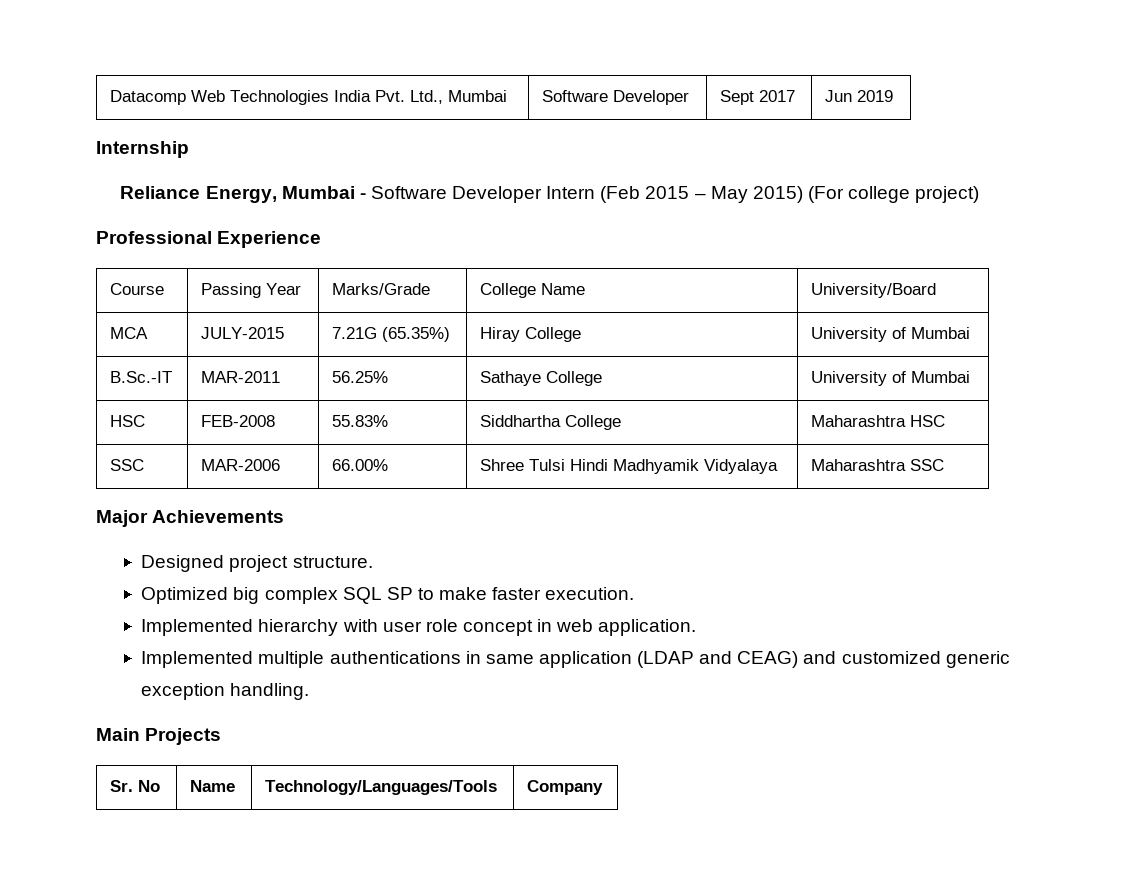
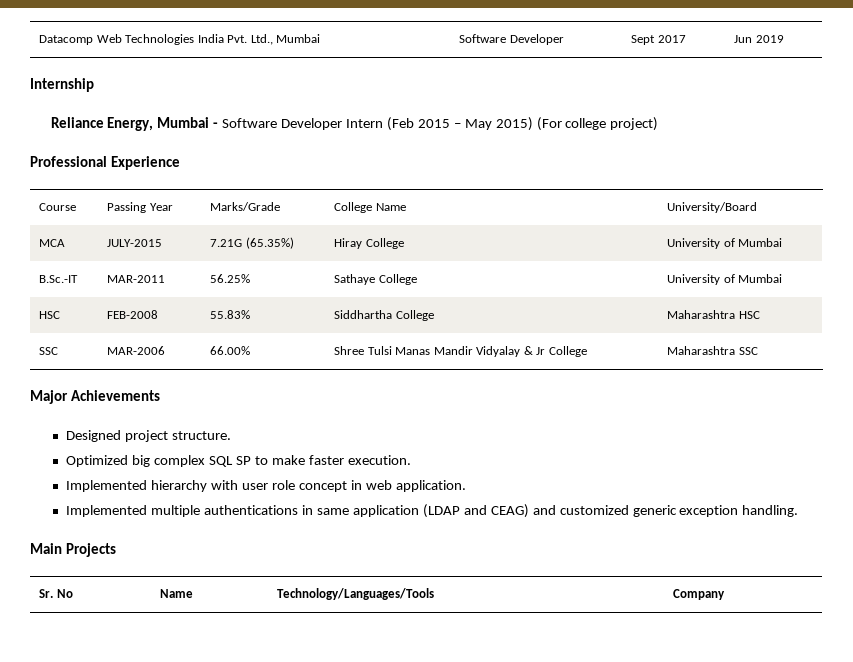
[570,459,779,474] Hindi Madhyamik Vidyalaya -> [395,346,587,357] Manas Mandir Vidyalay & Jr College

